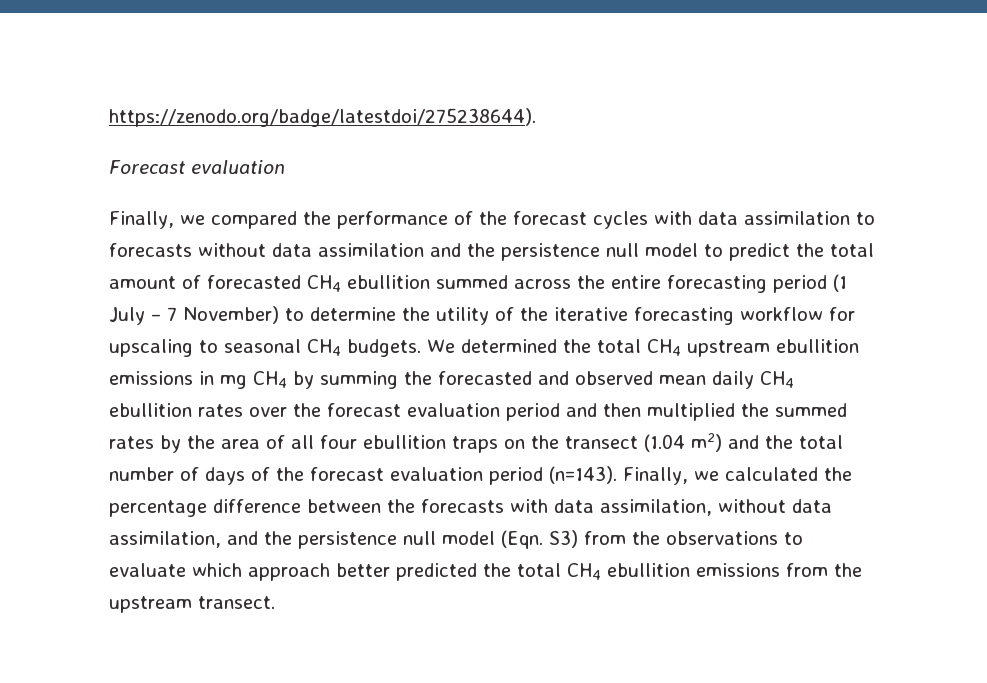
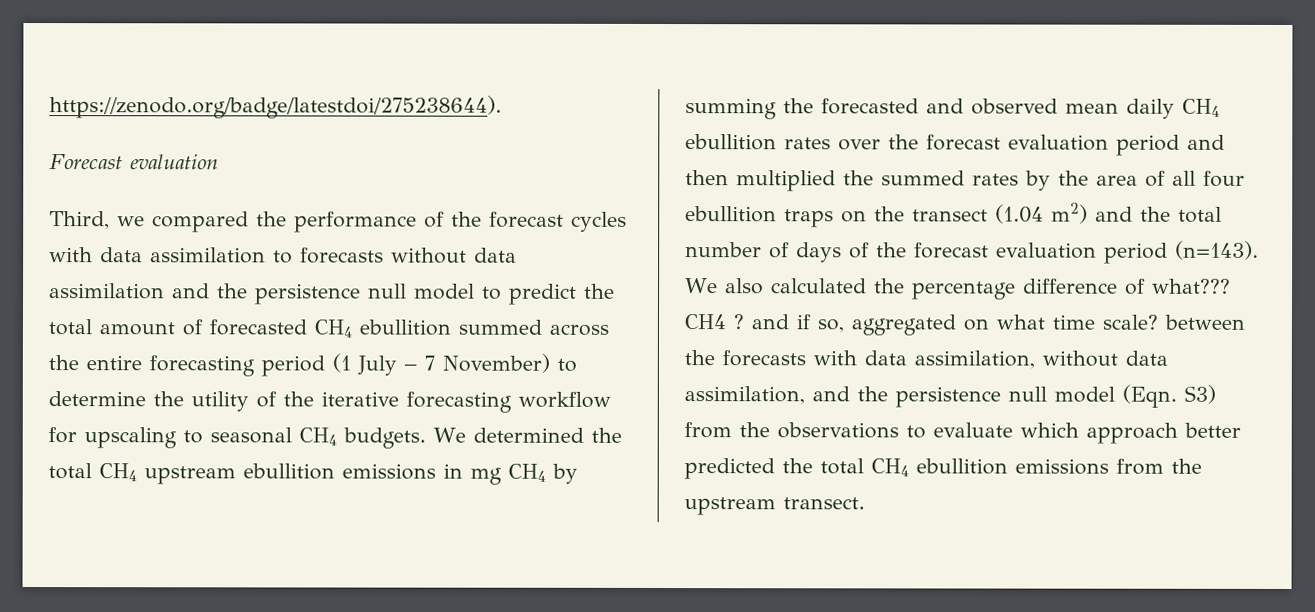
[109,211,174,229] Finally, -> [49,211,110,230] Third,
[623,467,719,485] Finally, we -> [685,278,764,295] We also
(301, 506) none -> [1124,278,1231,295] [684,314,1158,336] of what??? CH4 ? and if so, aggregated on what time scale?

